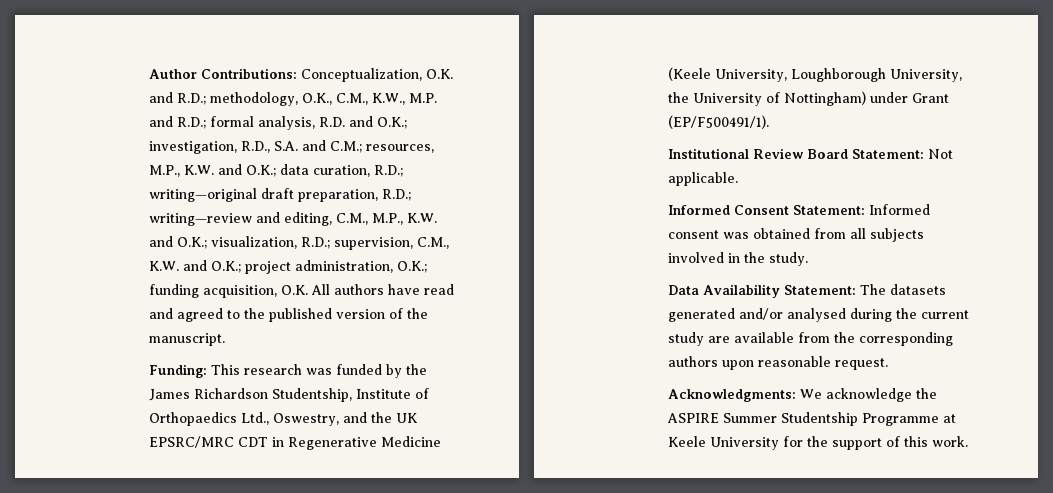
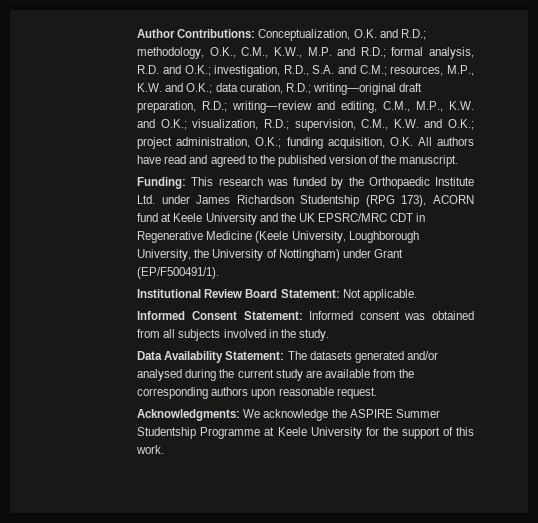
[148,388,429,402] [148,412,339,426] James Richardson Studentship, Institute of Orthopaedics Ltd., Oswestry, -> [368,177,474,189] [137,195,474,207] [137,213,257,225] Orthopaedic Institute Ltd. under James Richardson Studentship (RPG 173), ACORN fund at Keele University

